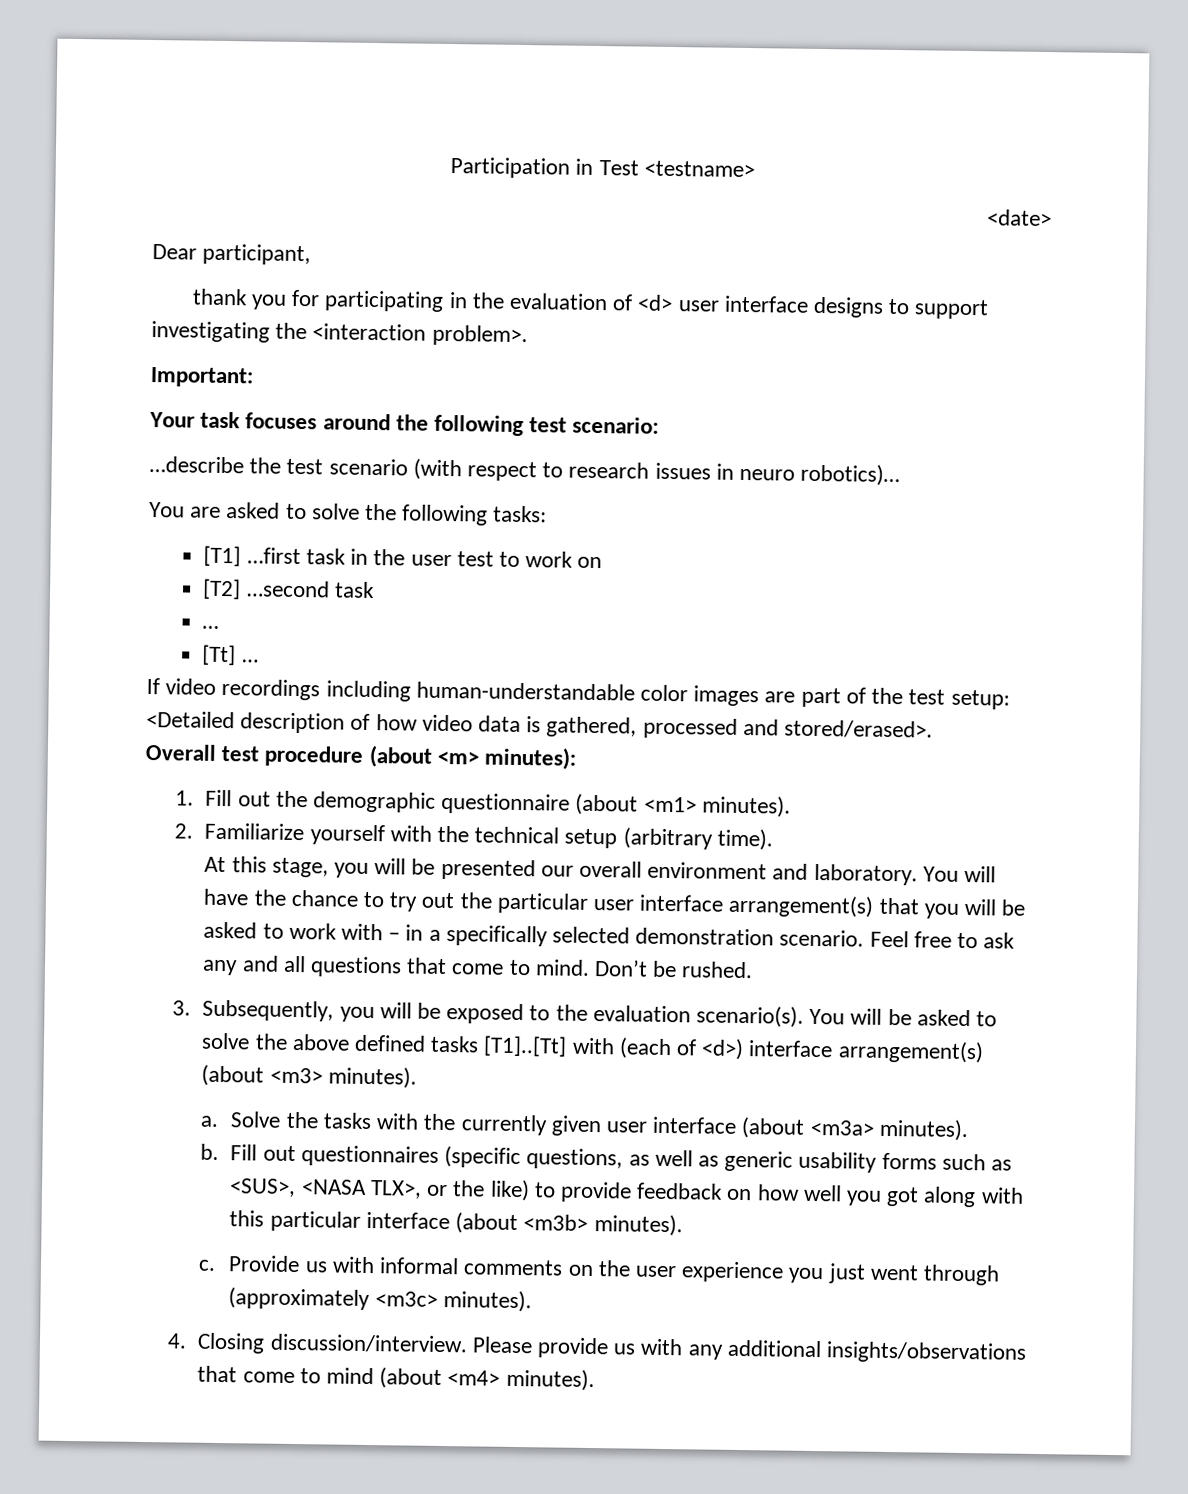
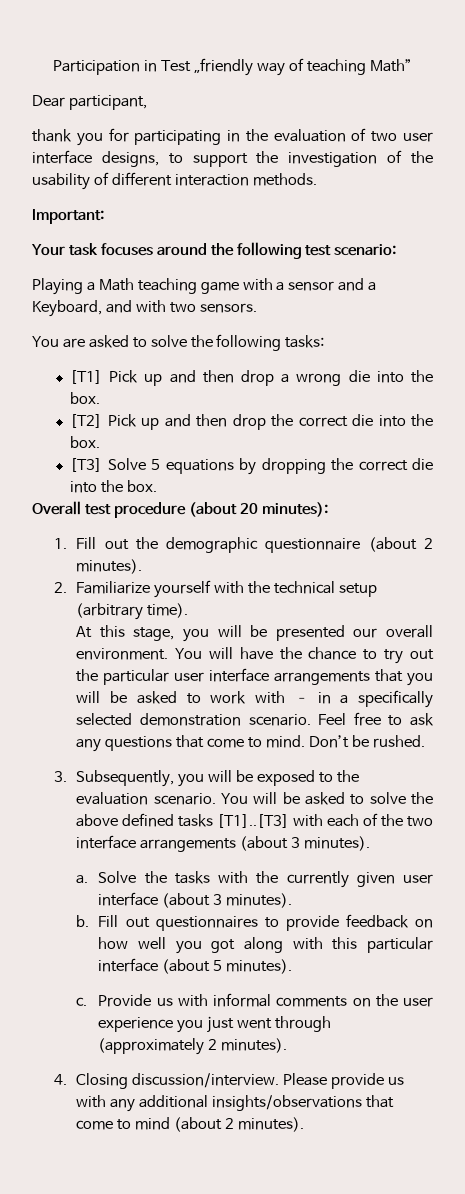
[643,160,755,178] [987,209,1052,227] <testname> // <date> -> [194,58,412,76] „friendly way of teaching Math”
[637,294,885,318] <d> user interface designs -> [371,131,433,142] [32,150,159,167] two user interface designs,
[151,321,528,347] investigating the <interaction problem>. -> [256,150,434,167] [32,172,317,190] the investigation of the usability of different interaction methods.
[149,456,901,487] …describe the test scenario (with respect to research issues in neuro robotics)… -> [32,278,377,295] [32,300,257,317] Playing a Math teaching game with a sensor and a Keyboard, and with two sensors.
[246,547,603,569] [202,578,375,600] [202,625,220,629] [202,644,259,666] [146,677,1010,710] [146,710,934,739] …first task in the user test to work on // [T2] …second task // … // [Tt] … // If video recordings including human-understandable color images are part of the test setup: <Detailed description of how video data is gathered, processed and stored/erased>. -> [109,370,433,386] [70,392,101,404] [70,414,433,430] [70,436,101,448] [70,458,433,475] [70,480,157,493] Pick up and then drop a wrong die into the box. // [T2] Pick up and then drop the correct die into the box. // [T3] Solve 5 equations by dropping the correct die into the box.
[436,750,479,765] <m> -> [239,503,258,514] 20
[643,796,697,813] <m1> -> [424,538,433,549] 2
[647,861,918,886] environment and laboratory. -> [76,648,169,660] environment.
[728,894,875,918] arrangement(s) -> [274,671,371,685] arrangements
[241,955,306,973] and all -> (102, 745) none
[695,1005,804,1028] scenario(s). -> [153,793,216,805] scenario.
[483,1035,984,1064] [201,1064,323,1087] [T1]..[Tt] with (each of <d>) interface arrangement(s) (about <m3> -> [217,813,434,828] [76,835,301,852] [T1]..[T3] with each of the two interface arrangements (about 3
[809,1119,875,1136] <m3a> -> [213,894,223,905] 3
[444,1146,1012,1173] [229,1178,530,1202] (specific questions, as well as generic usability forms such as <SUS>, <NASA TLX>, or the like) -> (258, 923) none
[523,1214,589,1231] <m3b> -> [213,960,223,971] 5
[374,1291,438,1307] <m3c> -> [208,1039,218,1050] 2
[447,1370,501,1386] <m4> -> [224,1118,234,1129] 2

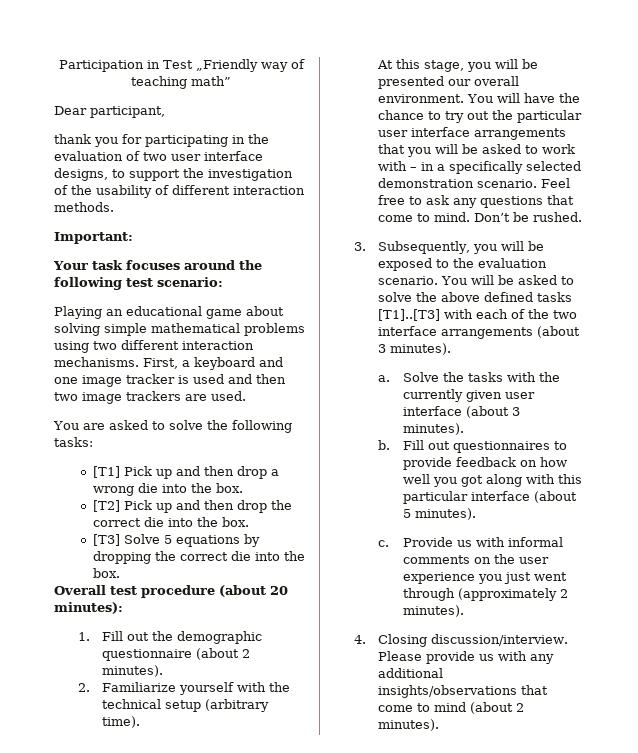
[194,58,254,76] „friendly -> [195,59,258,72] „Friendly
[369,59,412,72] Math” -> [191,76,231,86] math”
[86,278,377,294] [32,300,257,317] a Math teaching game with a sensor and a Keyboard, and with two sensors. -> [106,306,284,319] [54,323,305,336] [54,340,254,353] [54,357,283,370] [54,374,286,387] [54,391,246,404] an educational game about solving simple mathematical problems using two different interaction mechanisms. First, a keyboard and one image tracker is used and then two image trackers are used.

